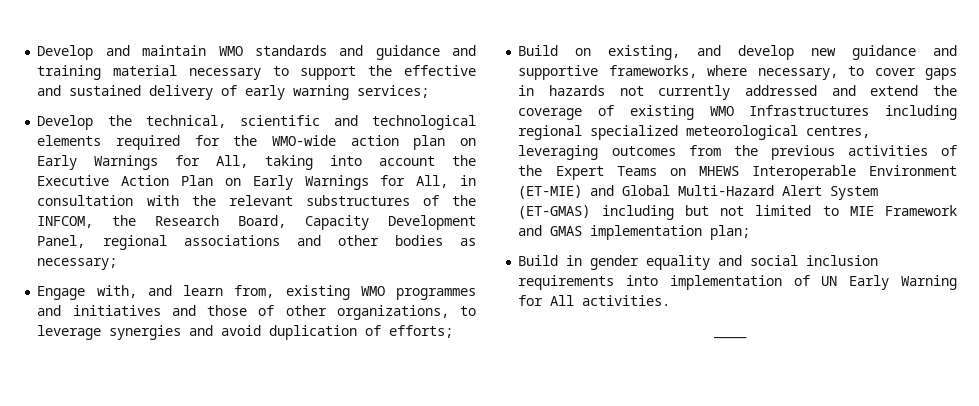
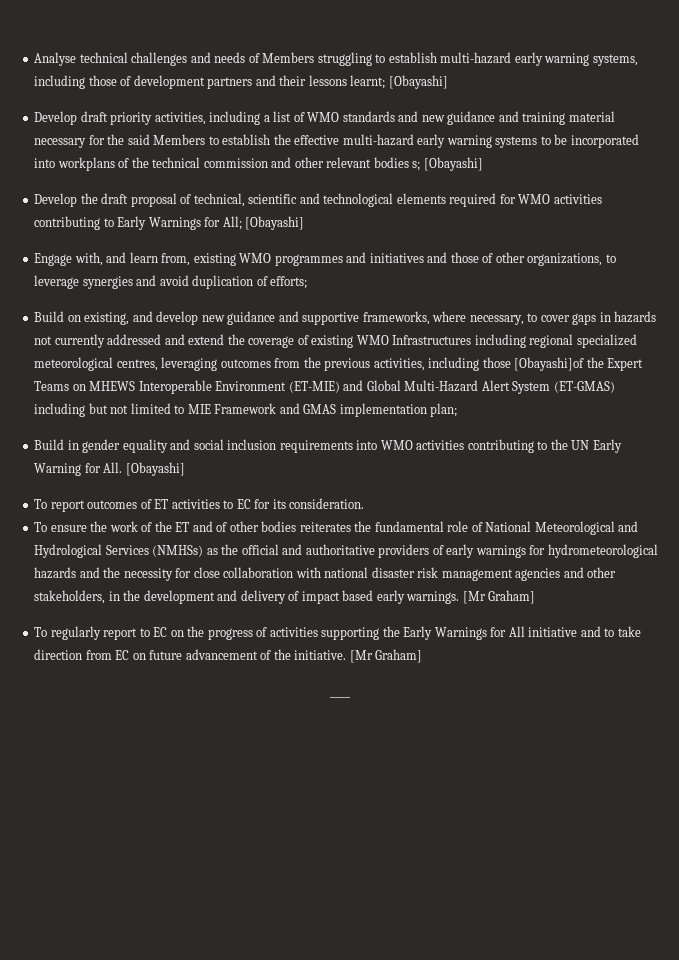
[37,45,207,60] Develop and maintain -> [34,52,638,66] [34,75,448,89] [34,111,305,125] Analyse technical challenges and needs of Members struggling to establish multi-hazard early warning systems, including those of development partners and their lessons learnt; [Obayashi] // Develop draft priority activities, including a list of
(364, 50) none -> [421,115,445,122] new
[272,65,476,80] [37,85,430,100] to support the effective and sustained delivery of early warning services; -> [88,134,639,148] [34,157,483,171] for the said Members to establish the effective multi-hazard early warning systems to be incorporated into workplans of the technical commission and other relevant bodies s; [Obayashi]
(132, 120) none -> [101,193,192,207] draft proposal of
[233,135,476,150] [37,155,476,170] [37,175,476,190] [37,195,477,206] [37,215,477,230] [37,235,477,250] [37,258,118,270] the WMO-wide action plan on Early Warnings for All, taking into account the Executive Action Plan on Early Warnings for All, in consultation with the relevant substructures of the INFCOM, the Research Board, Capacity Development Panel, regional associations and other bodies as necessary; -> [518,194,602,204] [34,216,305,230] WMO activities contributing to Early Warnings for All; [Obayashi]
[847,145,957,156] activities of -> [373,357,585,371] activities, including those [Obayashi]of
[669,275,957,290] [518,295,671,306] implementation of UN Early Warning for All activities. -> [380,439,622,453] [34,462,185,476] [34,498,365,512] [34,521,639,535] [34,544,658,558] [34,567,617,581] [34,590,536,604] [34,626,641,640] [34,649,423,663] WMO activities contributing to the UN Early Warning for All. [Obayashi] // To report outcomes of ET activities to EC for its consideration. // To ensure the work of the ET and of other bodies reiterates the fundamental role of National Meteorological and Hydrological Services (NMHSs) as the official and authoritative providers of early warnings for hydrometeorological hazards and the necessity for close collaboration with national disaster risk management agencies and other stakeholders, in the development and delivery of impact based early warnings. [Mr Graham] // To regularly report to EC on the progress of activities supporting the Early Warnings for All initiative and to take direction from EC on future advancement of the initiative. [Mr Graham]

